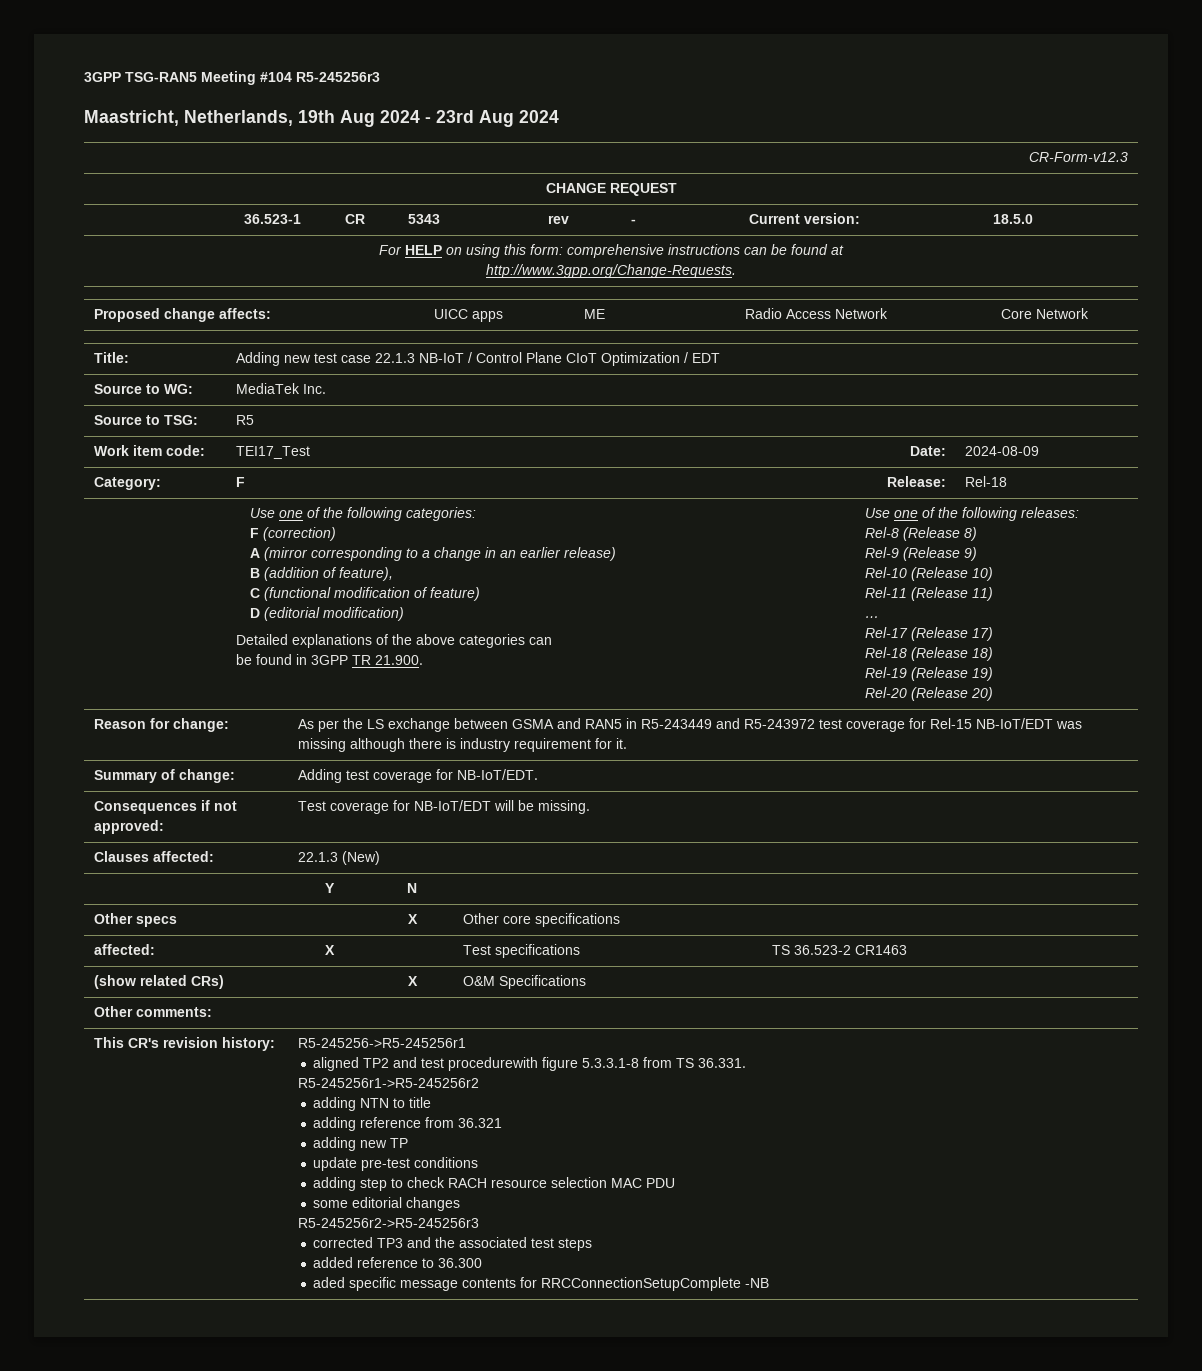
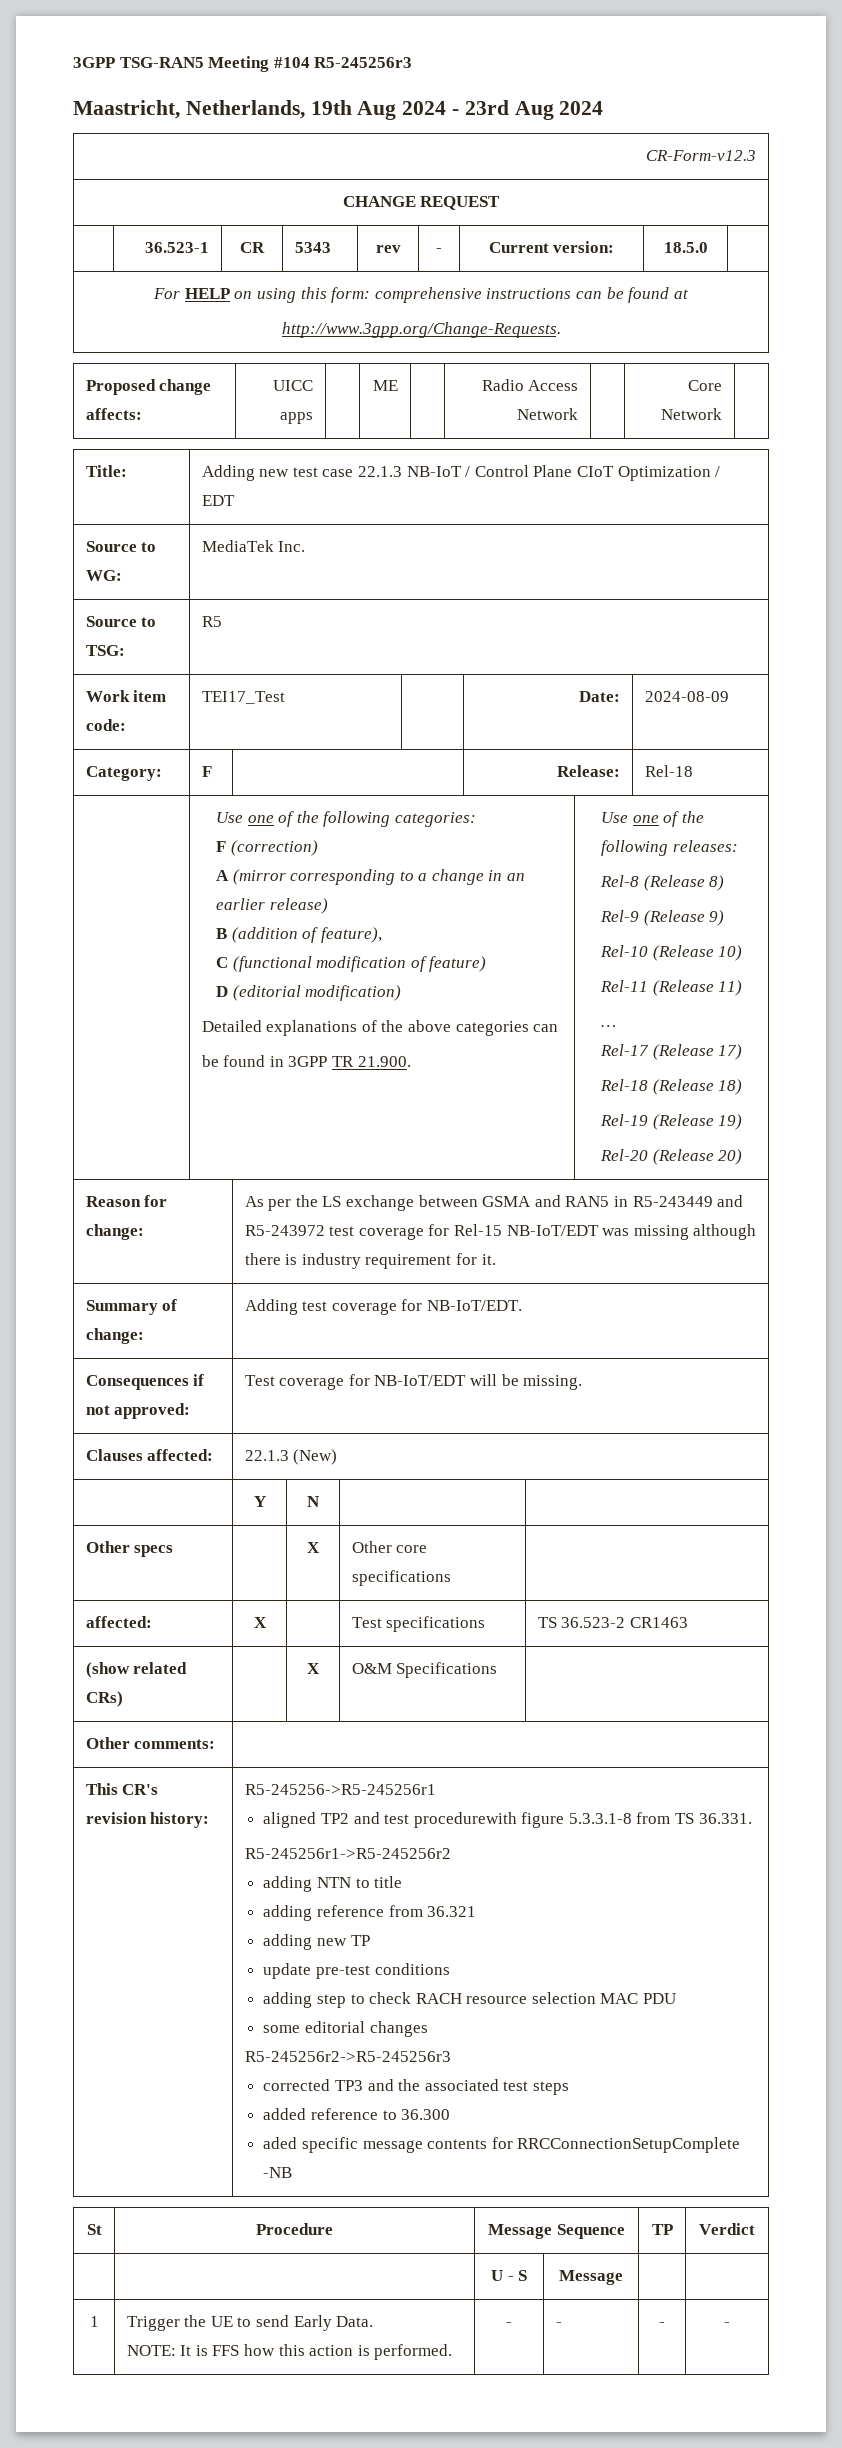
(770, 1283) none -> [86,2224,102,2235] [256,2223,333,2235] [488,2224,625,2239] [651,2224,673,2235] [699,2223,755,2235] [490,2270,528,2281] [559,2270,623,2285] [89,2316,99,2327] [126,2315,374,2331] [126,2344,453,2360] [506,2322,512,2327] [555,2322,562,2327] [659,2322,665,2327] [724,2322,730,2327] // St | Procedure | Message Sequence | TP | Verdict // | | U - S | Message | | // 1 | Trigger the UE to send Early Data. // NOTE: It is FFS how this action is performed. | - | - | - | -

